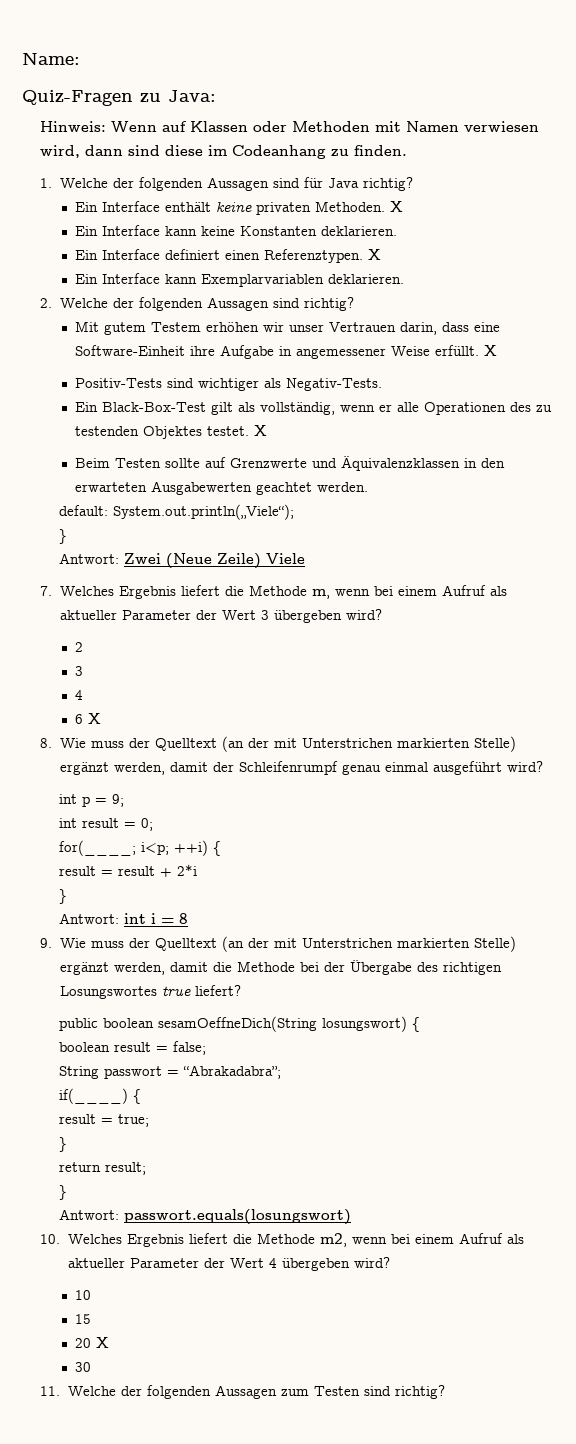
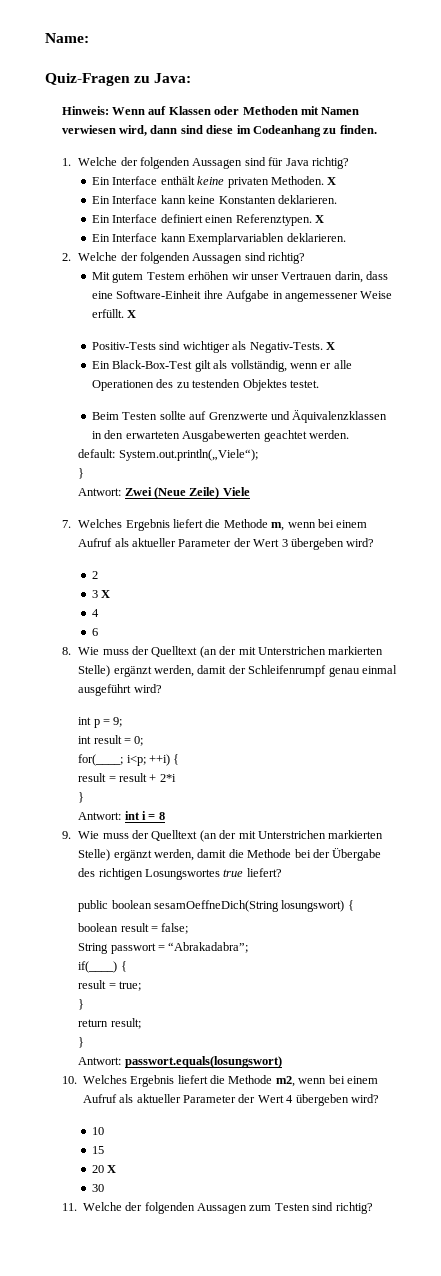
(383, 384) none -> [325,342,335,350] X
[254,425,268,436] X -> (319, 384) none
(84, 671) none -> [101,590,111,598] X
[88,713,102,724] X -> (99, 632) none

